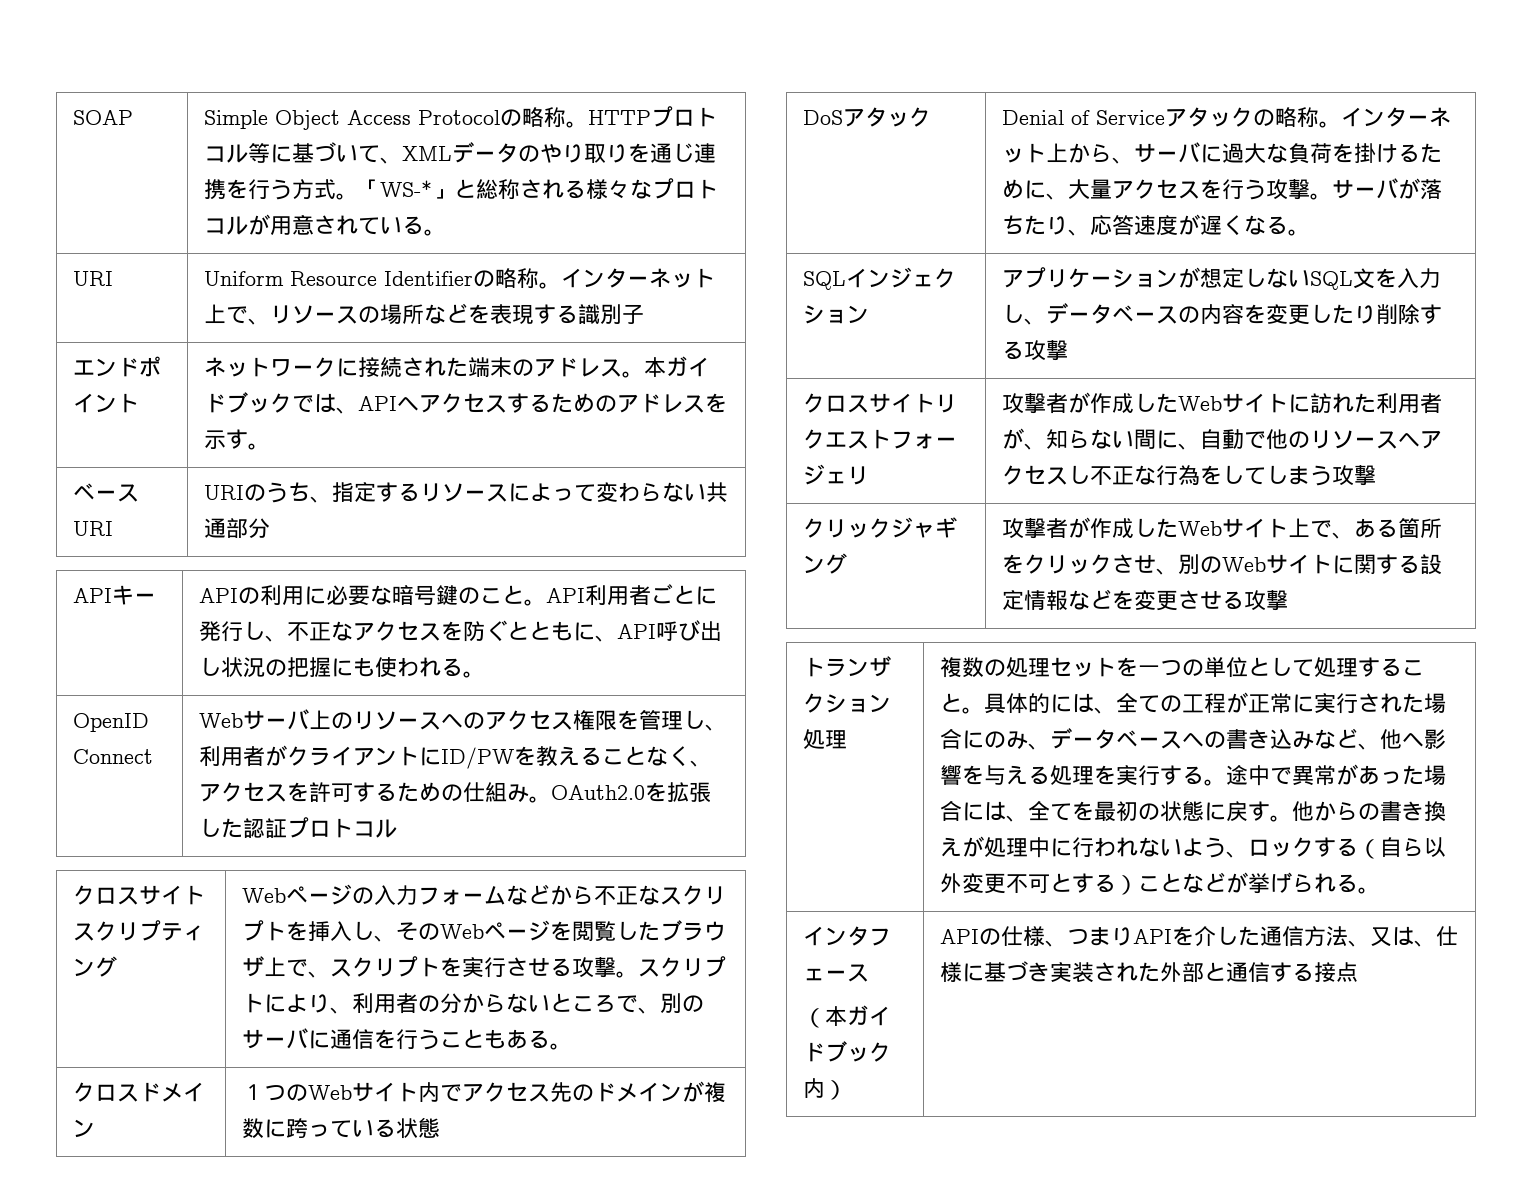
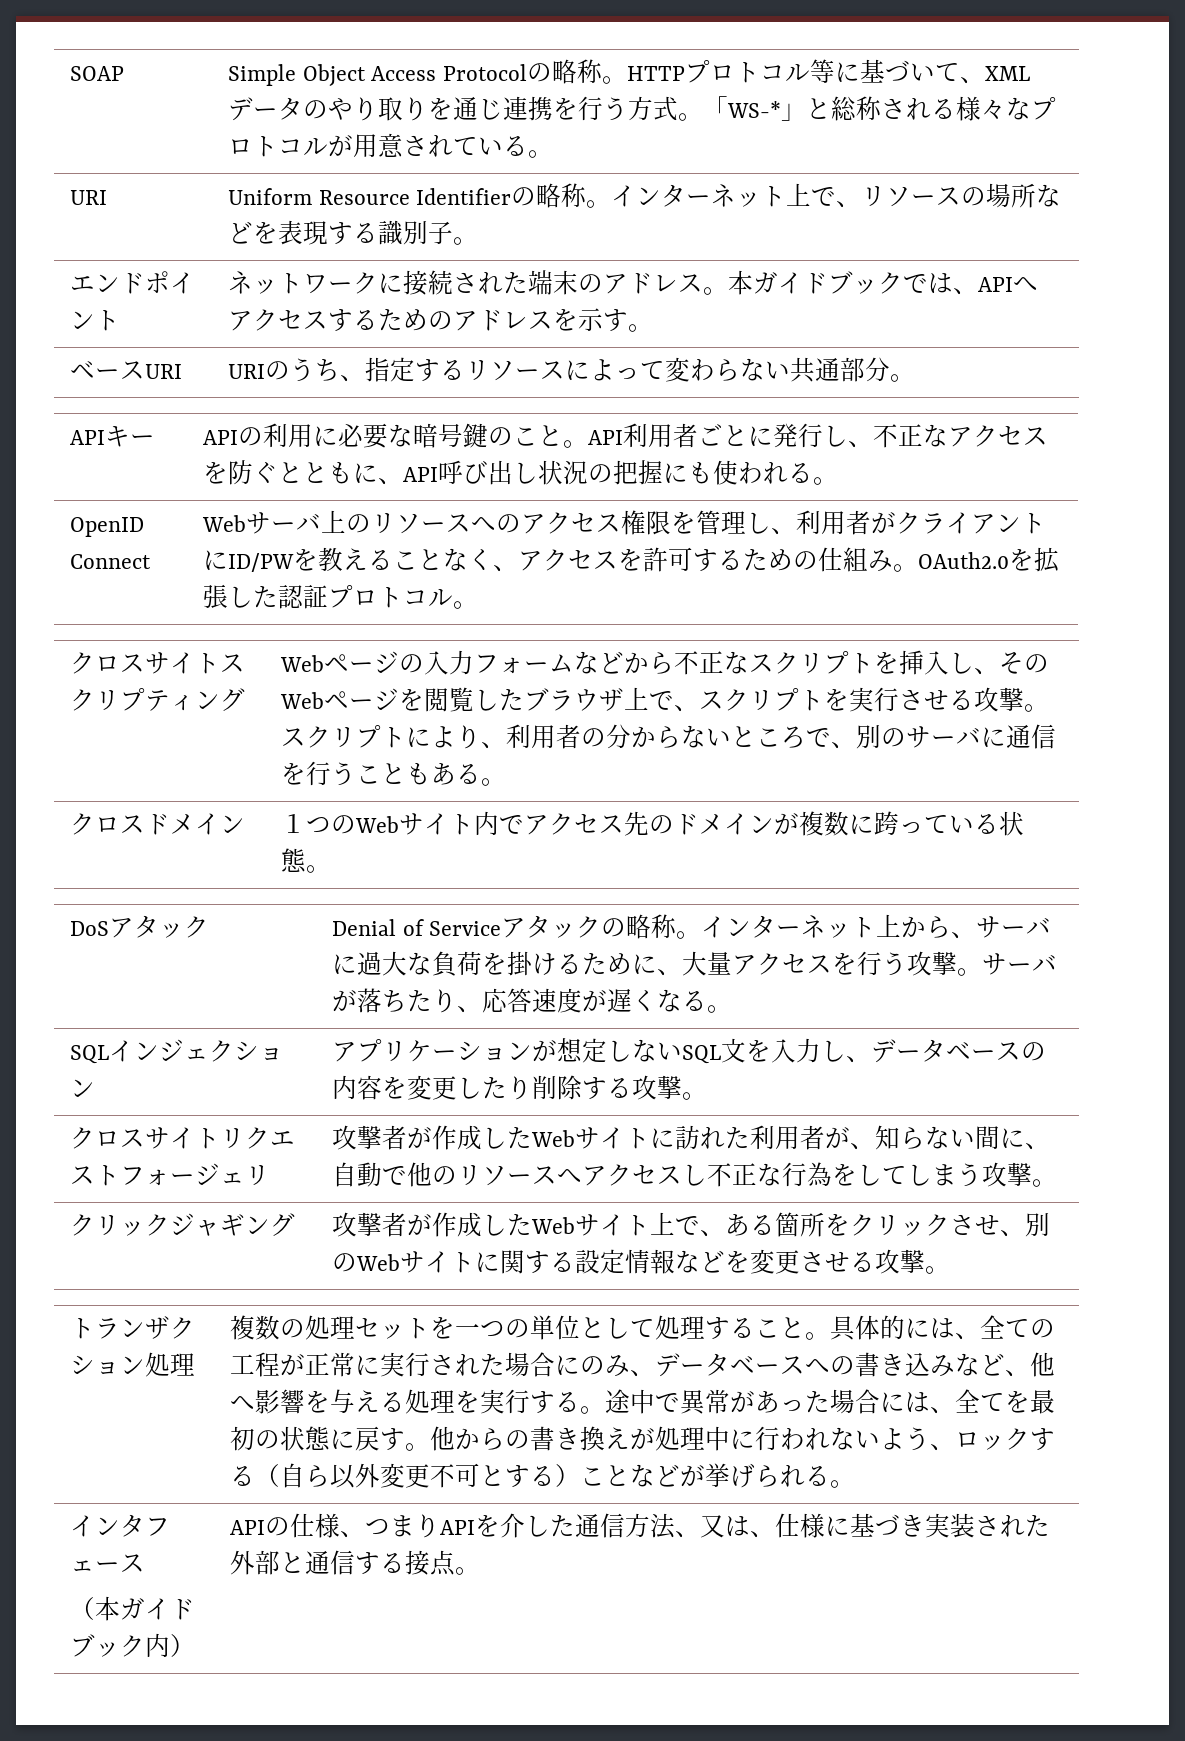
(645, 314) none -> [453,237,479,245] 。
(271, 528) none -> [890,374,916,382] 。
(398, 828) none -> [453,601,479,609] 。
(441, 1127) none -> [306,865,332,873] 。
(1069, 350) none -> [682,1092,708,1100] 。
(1377, 475) none -> [1032,1179,1058,1187] 。
(1289, 600) none -> [925,1266,951,1274] 。
(1359, 972) none -> [455,1567,481,1575] 。

